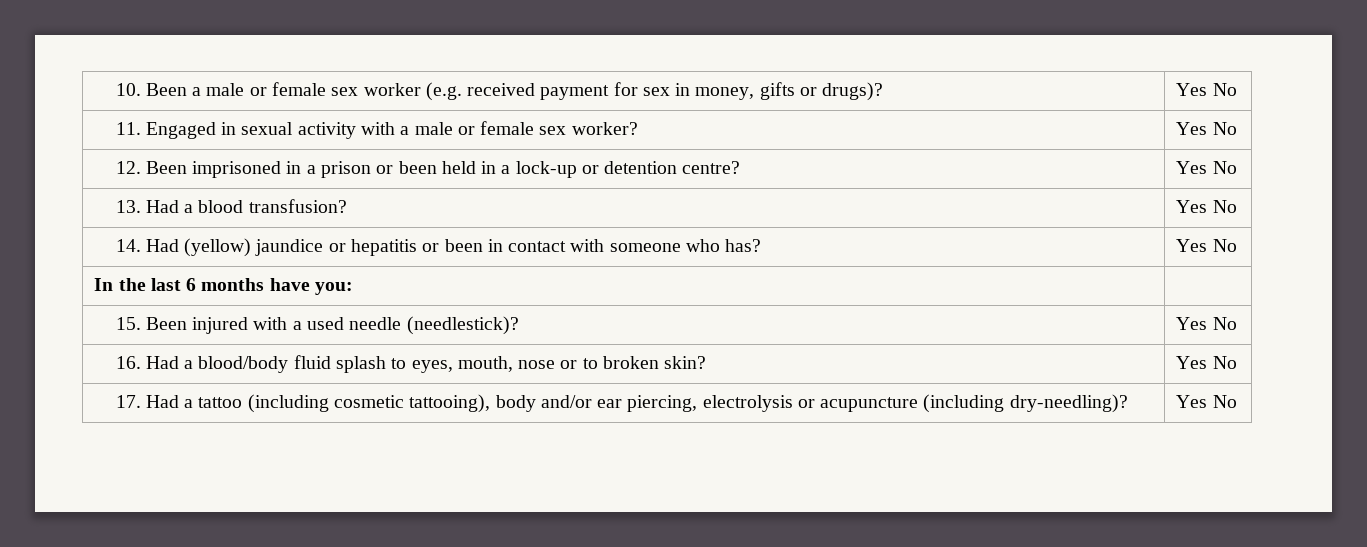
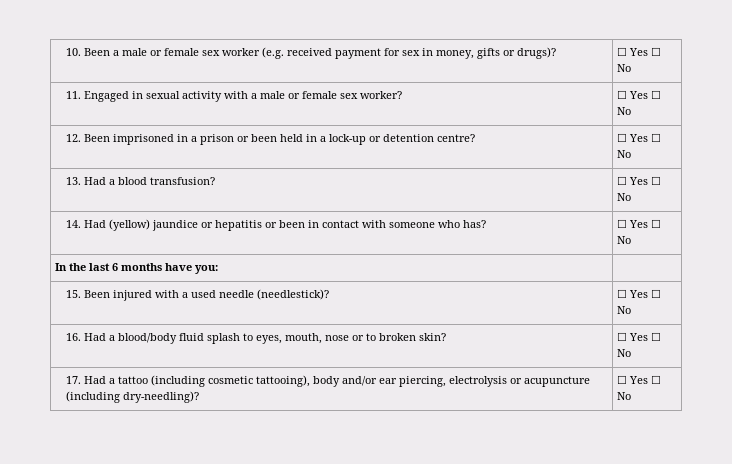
[1176,83,1208,96] Yes -> [617,47,662,56] ☐ Yes ☐
[1176,122,1208,135] Yes -> [617,90,662,99] ☐ Yes ☐
[1176,161,1208,174] Yes -> [617,133,662,142] ☐ Yes ☐
[1176,200,1208,213] Yes -> [617,176,662,185] ☐ Yes ☐
[1176,239,1208,252] Yes -> [617,219,662,228] ☐ Yes ☐
[1176,317,1208,330] Yes -> [617,289,662,298] ☐ Yes ☐
[1176,356,1208,369] Yes -> [617,332,662,341] ☐ Yes ☐
[1176,395,1208,408] Yes -> [617,375,662,384] ☐ Yes ☐

